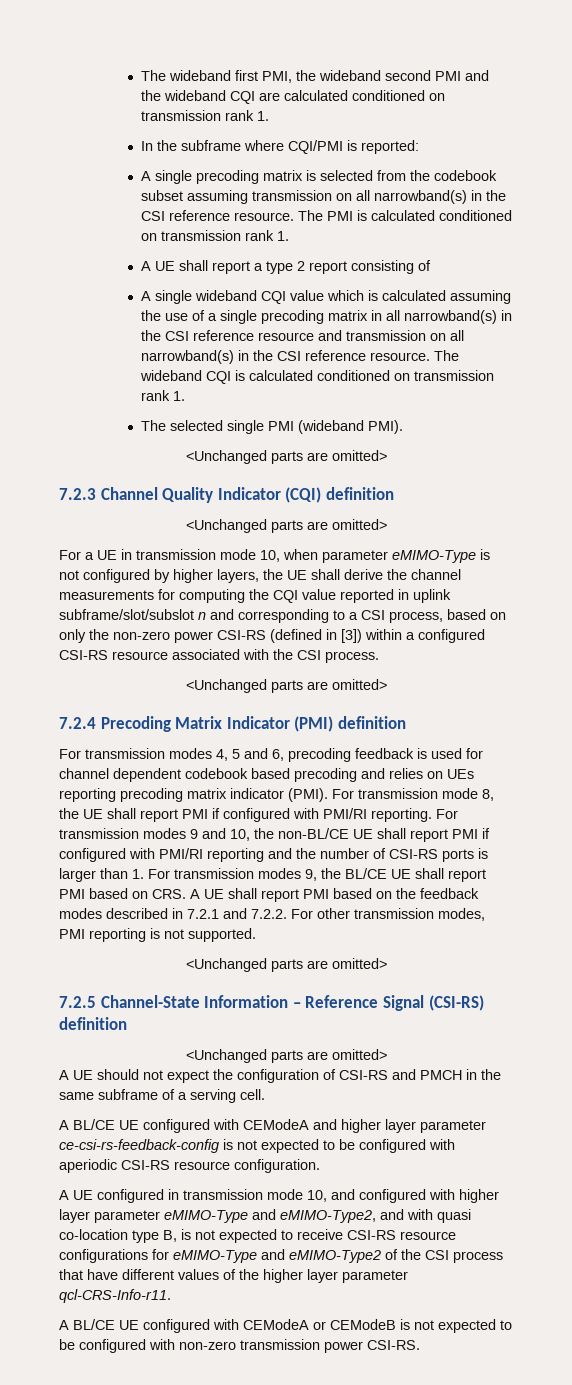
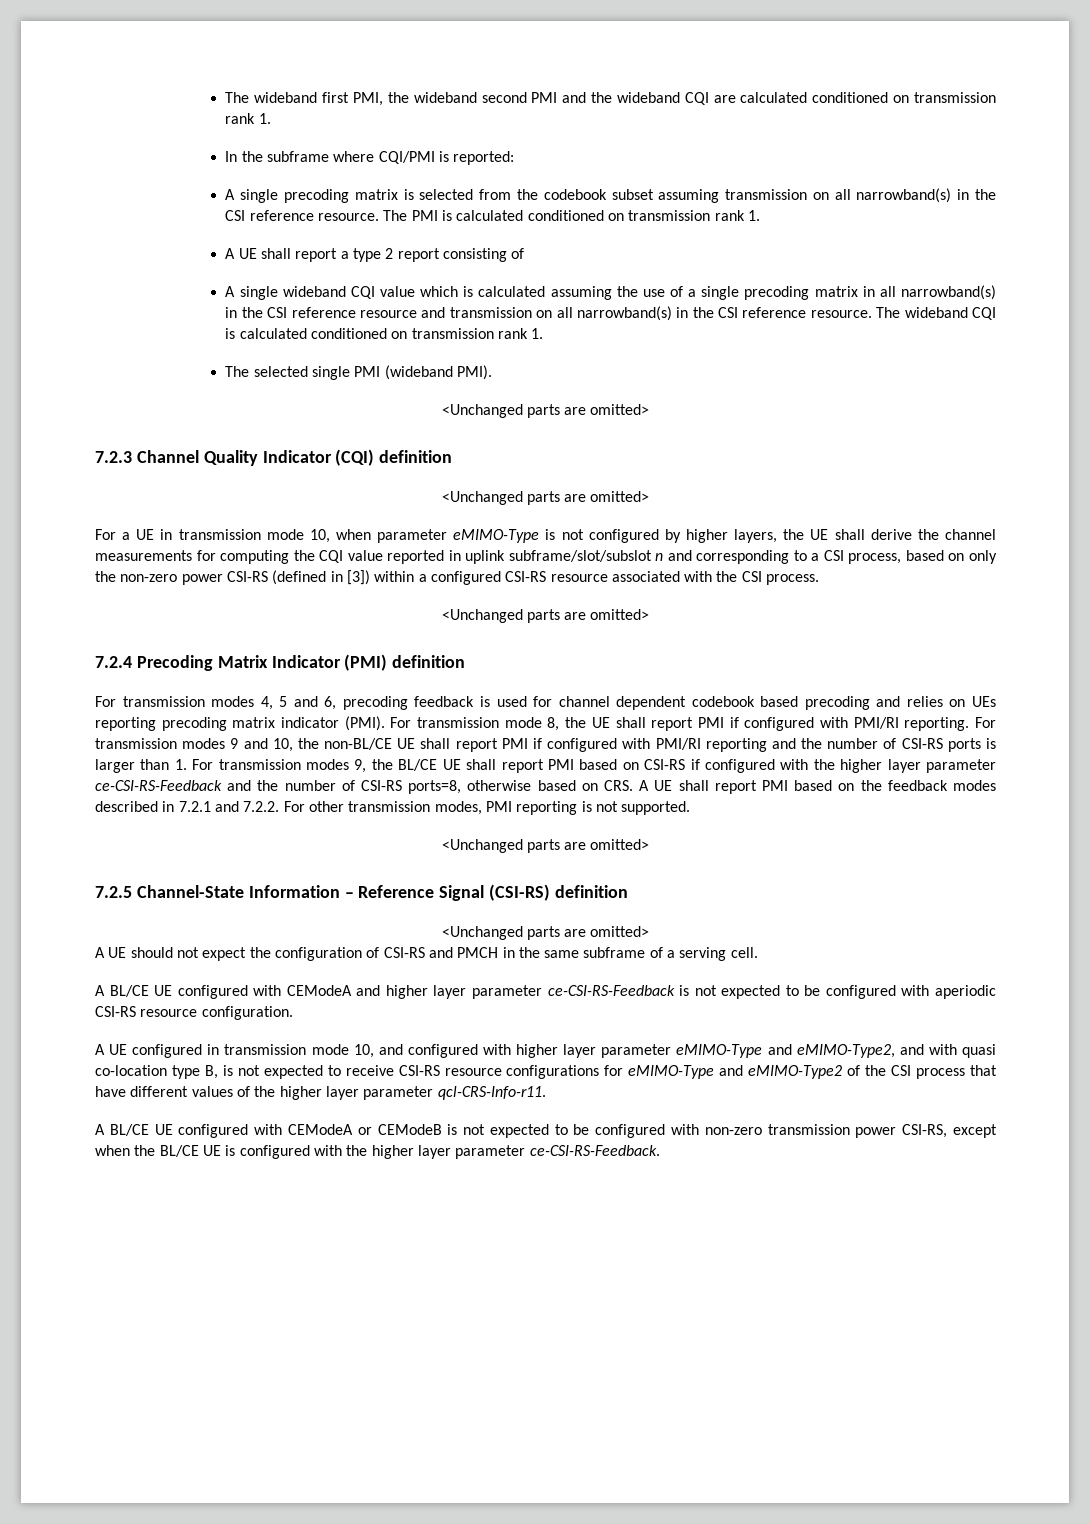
(148, 895) none -> [644,759,996,773] [95,780,598,794] CSI-RS if configured with the higher layer parameter ce-CSI-RS-Feedback and the number of CSI-RS ports=8, otherwise based on
[59,1139,219,1153] ce-csi-rs-feedback-config -> [547,985,675,996] ce-CSI-RS-Feedback
[367,1340,420,1350] CSI-RS. -> [902,1124,997,1138] [95,1145,660,1159] CSI-RS, except when the BL/CE UE is configured with the higher layer parameter ce-CSI-RS-Feedback.

